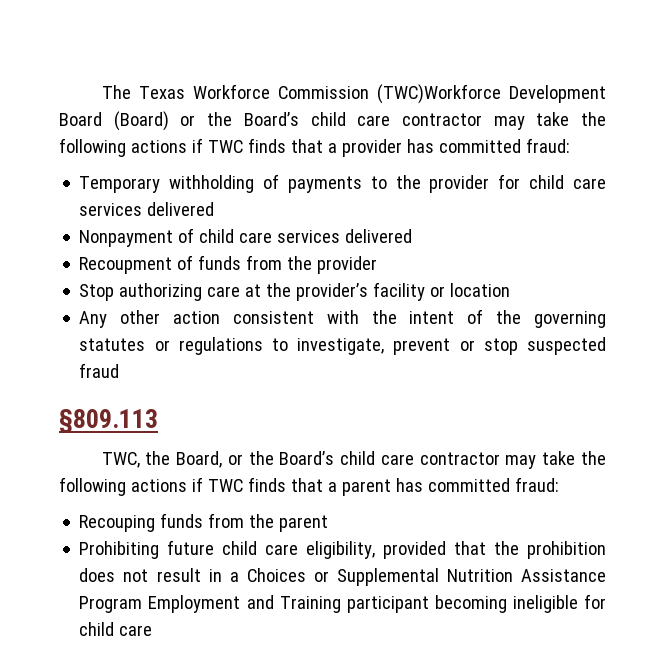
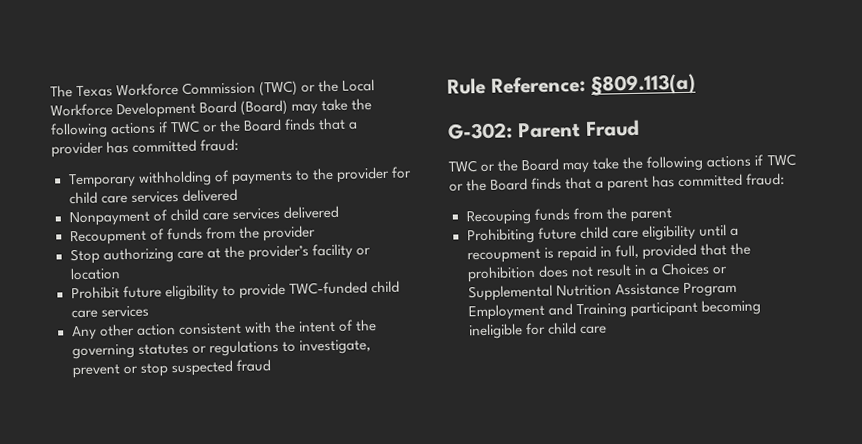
[376,84,606,104] [59,111,606,131] [59,138,243,157] (TWC)Workforce Development Board (Board) or the Board’s child care contractor may take the following actions if TWC -> [259,79,376,97] [50,98,373,119] [50,118,283,139] (TWC) or the Local Workforce Development Board (Board) may take the following actions if TWC or the Board
(511, 290) none -> [70,280,400,301] [70,305,149,319] // Prohibit future eligibility to provide TWC-funded child care services
[59,409,158,433] [101,451,607,469] [59,477,243,496] §809.113 // TWC, the Board, or the Board’s child care contractor may take the following actions if TWC -> [447,73,696,96] [448,119,640,140] [448,153,796,174] [449,178,529,192] Rule Reference: §809.113(a) // G-302: Parent Fraud // TWC or the Board may take the following actions if TWC or the Board
[306,541,376,559] eligibility, -> [641,224,739,241] [466,244,639,264] eligibility until a recoupment is repaid in full,

